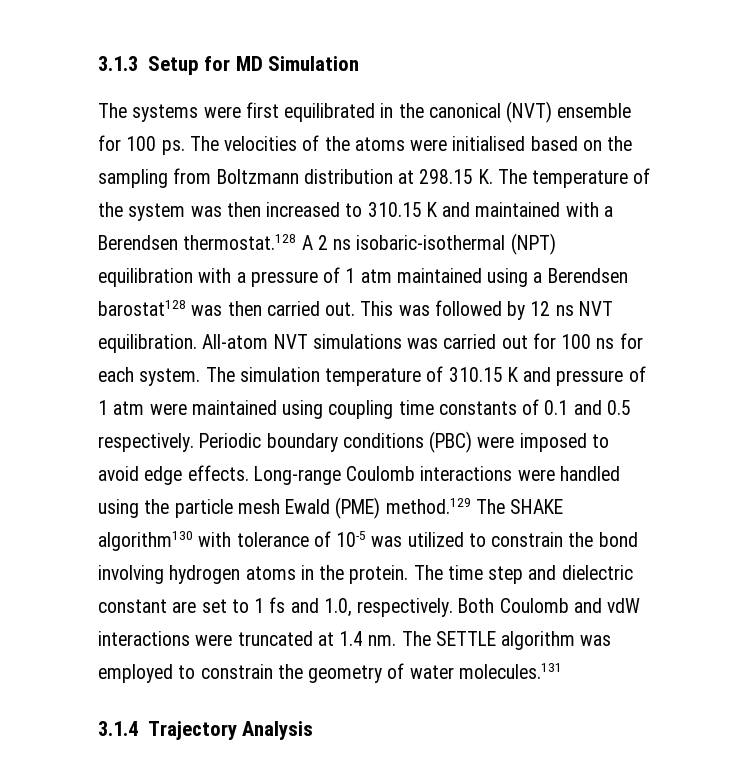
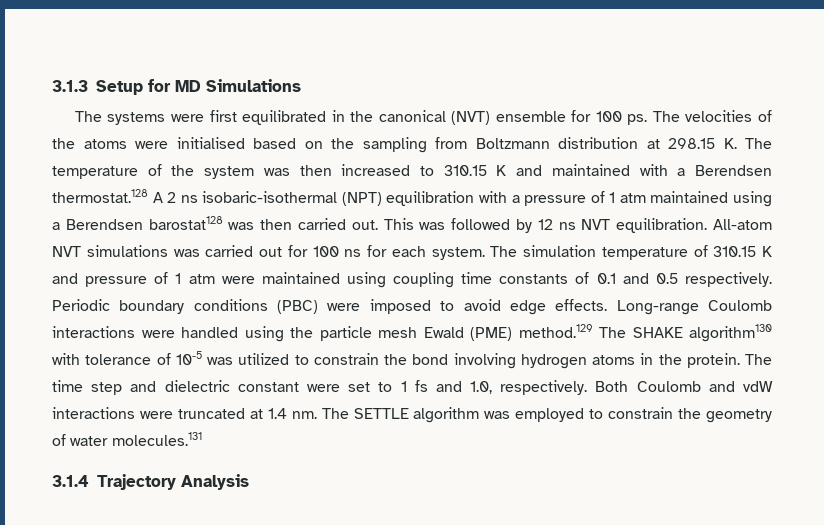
[268,56,360,71] Simulation -> [206,79,301,92] Simulations
[172,601,197,613] are -> [306,384,340,392] were

